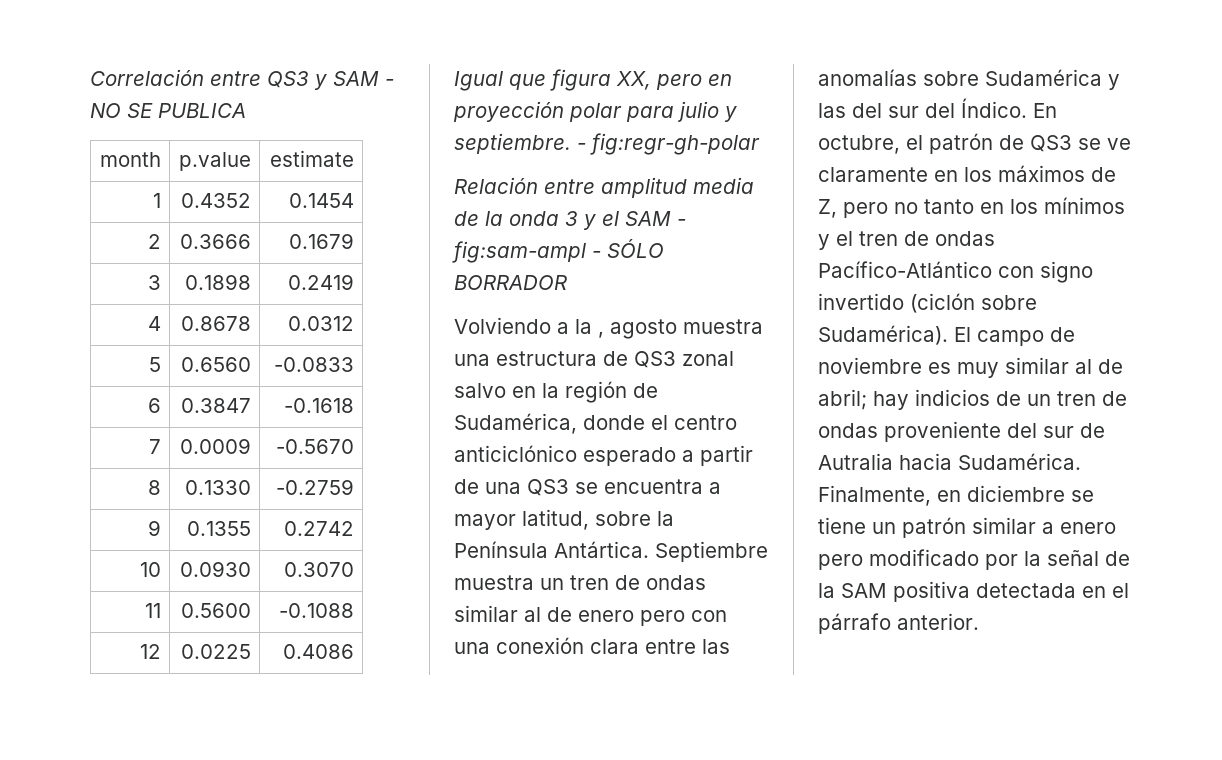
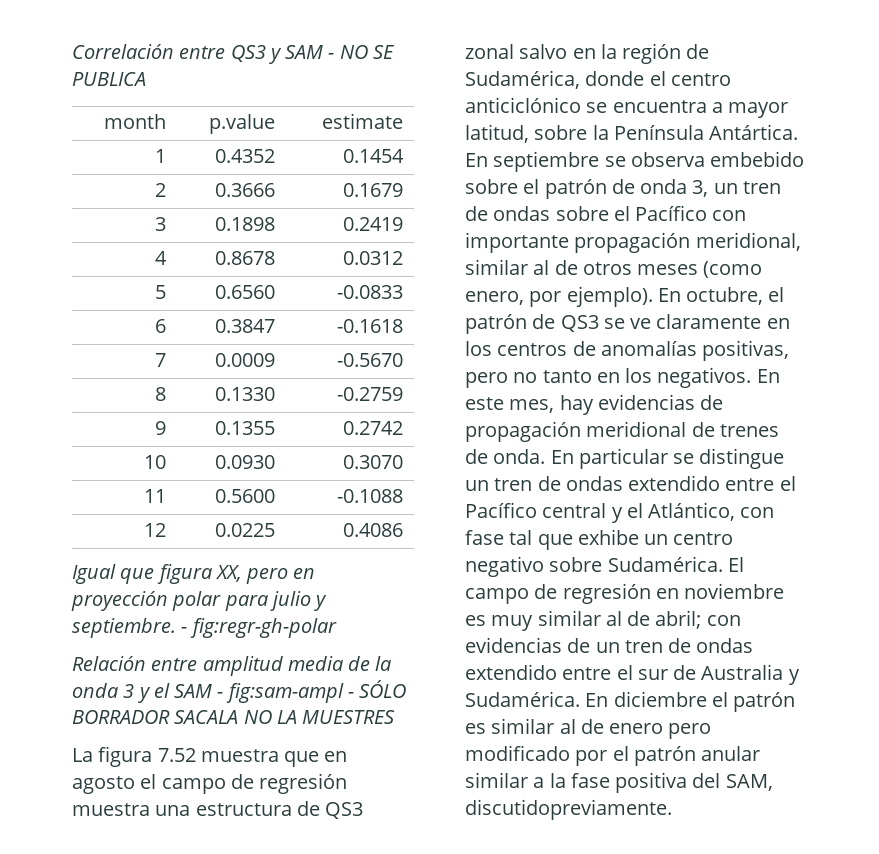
[454,317,677,339] // Volviendo a la , agosto -> [174,710,396,724] [72,746,348,767] [72,773,348,794] SACALA NO LA MUESTRES // La figura 7.52 muestra que en agosto el campo de regresión
[583,445,753,466] [454,479,569,496] esperado a partir de una QS3 -> (581, 105) none
[655,541,768,562] [454,575,706,590] [454,605,727,626] [454,637,730,654] [818,69,1120,90] [818,98,1027,118] Septiembre muestra un tren de ondas similar al de enero pero con una conexión clara entre las anomalías sobre Sudamérica y las del sur del Índico. -> [465,151,805,172] [465,179,781,199] [465,205,747,221] [465,232,801,253] [465,259,763,278] [465,286,653,307] En septiembre se observa embebido sobre el patrón de onda 3, un tren de ondas sobre el Pacífico con importante propagación meridional, similar al de otros meses (como enero, por ejemplo).
[998,165,1116,182] [818,199,837,218] máximos de Z, -> [497,340,790,361] centros de anomalías positivas,
[1044,197,1125,214] [818,231,995,250] [818,261,1093,283] [818,293,1037,313] [818,325,948,345] mínimos y el tren de ondas Pacífico-Atlántico con signo invertido (ciclón sobre Sudamérica). -> [657,367,780,388] [465,394,724,415] [465,421,779,442] [465,448,785,469] [465,475,796,491] [465,502,775,523] [465,529,734,550] [465,556,723,577] negativos. En este mes, hay evidencias de propagación meridional de trenes de onda. En particular se distingue un tren de ondas extendido entre el Pacífico central y el Atlántico, con fase tal que exhibe un centro negativo sobre Sudamérica.
(1075, 334) none -> [562,583,679,604] regresión en
[873,389,990,410] hay indicios -> [706,615,741,626] [465,637,562,653] con evidencias
[884,421,1105,442] [818,453,1081,470] [818,485,1094,506] [818,517,1116,538] [818,549,1130,570] [818,581,1129,602] [818,613,979,634] proveniente del sur de Autralia hacia Sudamérica. Finalmente, en diciembre se tiene un patrón similar a enero pero modificado por la señal de la SAM positiva detectada en el párrafo anterior. -> [465,664,800,685] [465,691,796,712] [465,718,712,739] [465,745,761,766] [465,772,773,793] [465,799,672,820] extendido entre el sur de Australia y Sudamérica. En diciembre el patrón es similar al de enero pero modificado por el patrón anular similar a la fase positiva del SAM, discutidopreviamente.

